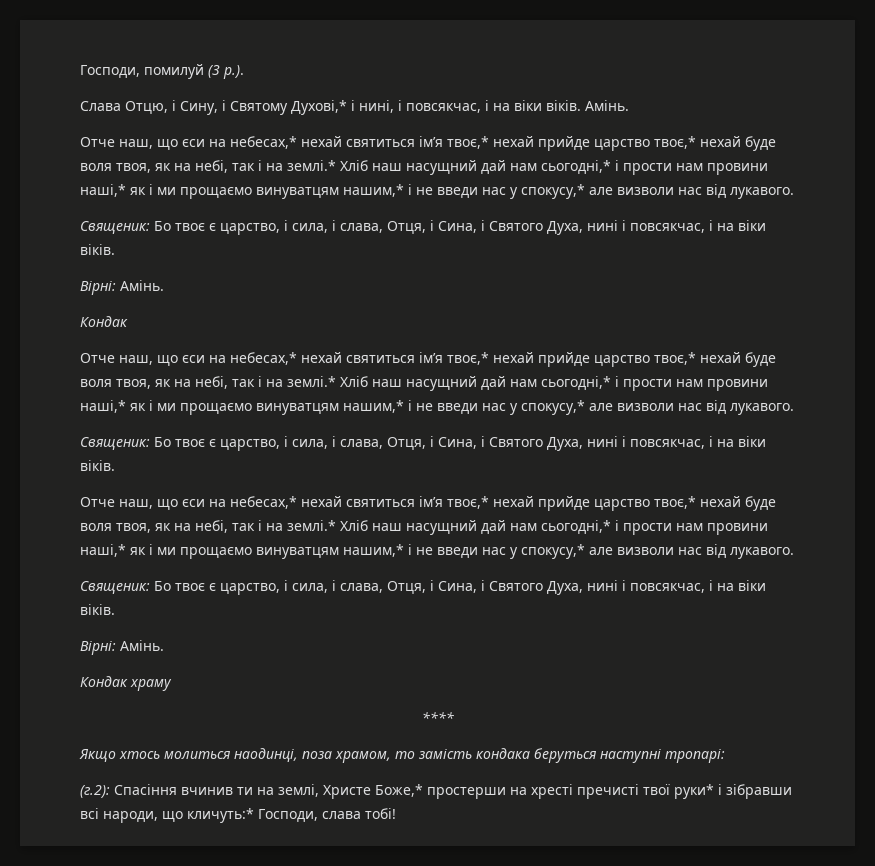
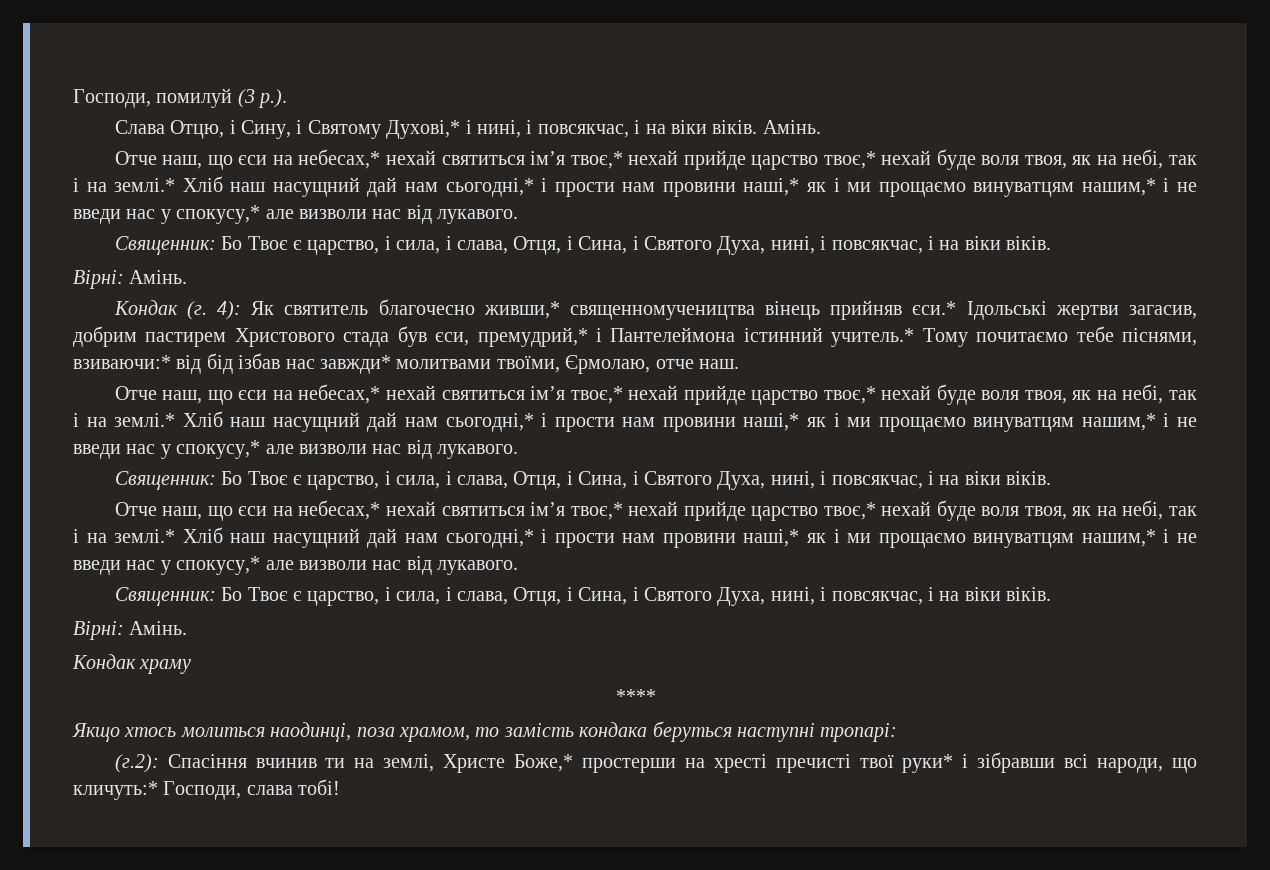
[80,221,205,234] Священик: Бо твоє -> [114,236,288,255] Священник: Бо Твоє
[587,220,766,233] [80,244,115,255] [80,280,164,295] [80,316,128,327] нині і повсякчас, і на віки віків. // Вірні: Амінь. // Кондак -> [770,236,1052,254] [73,270,188,289] [113,299,1198,320] [73,326,1198,347] [73,353,739,374] нині, і повсякчас, і на віки віків. // Вірні: Амінь. // Кондак (г. 4): Як святитель благочесно живши,* священномучеництва вінець прийняв єси.* Ідольські жертви загасив, добрим пастирем Христового стада був єси, премудрий,* і Пантелеймона істинний учитель.* Тому почитаємо тебе піснями, взиваючи:* від бід ізбав нас завжди* молитвами твоїми, Єрмолаю, отче наш.
[80,437,205,450] Священик: Бо твоє -> [114,471,288,490] Священник: Бо Твоє
[587,436,618,447] нині -> [770,471,815,489] нині,
[80,581,205,594] Священик: Бо твоє -> [114,587,288,606] Священник: Бо Твоє
[587,580,618,591] нині -> [770,587,815,605] нині,

